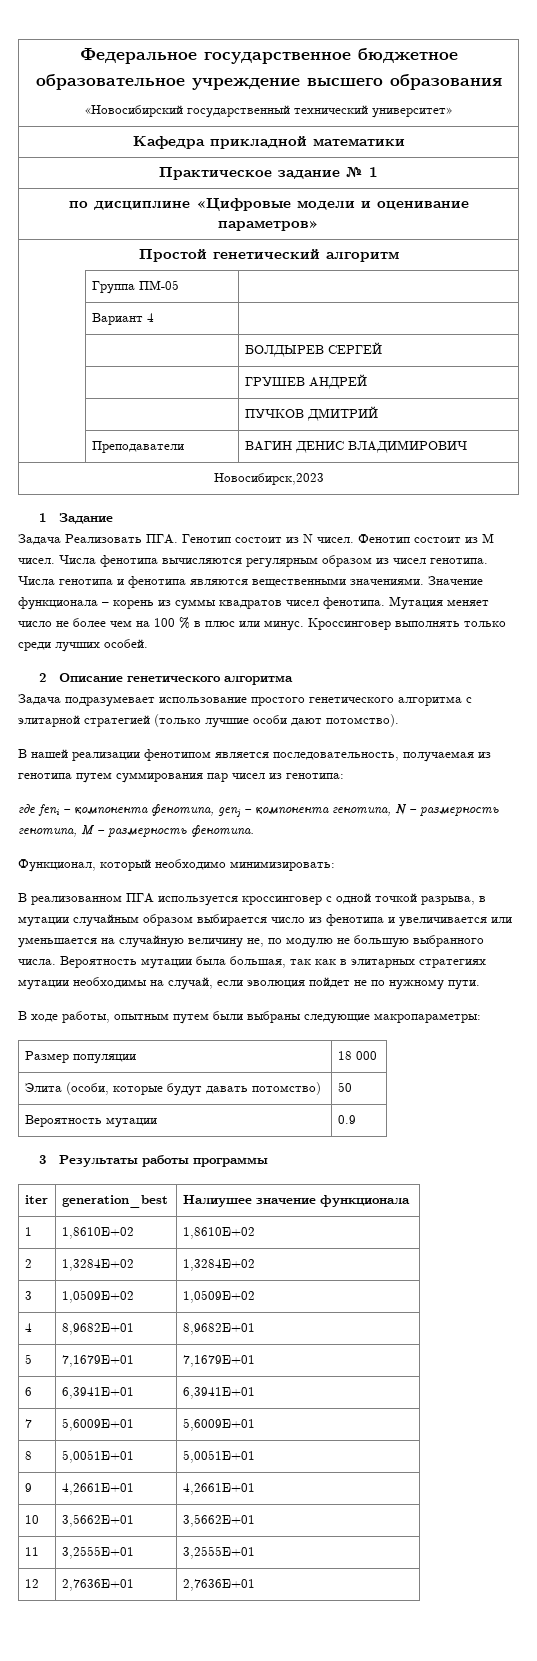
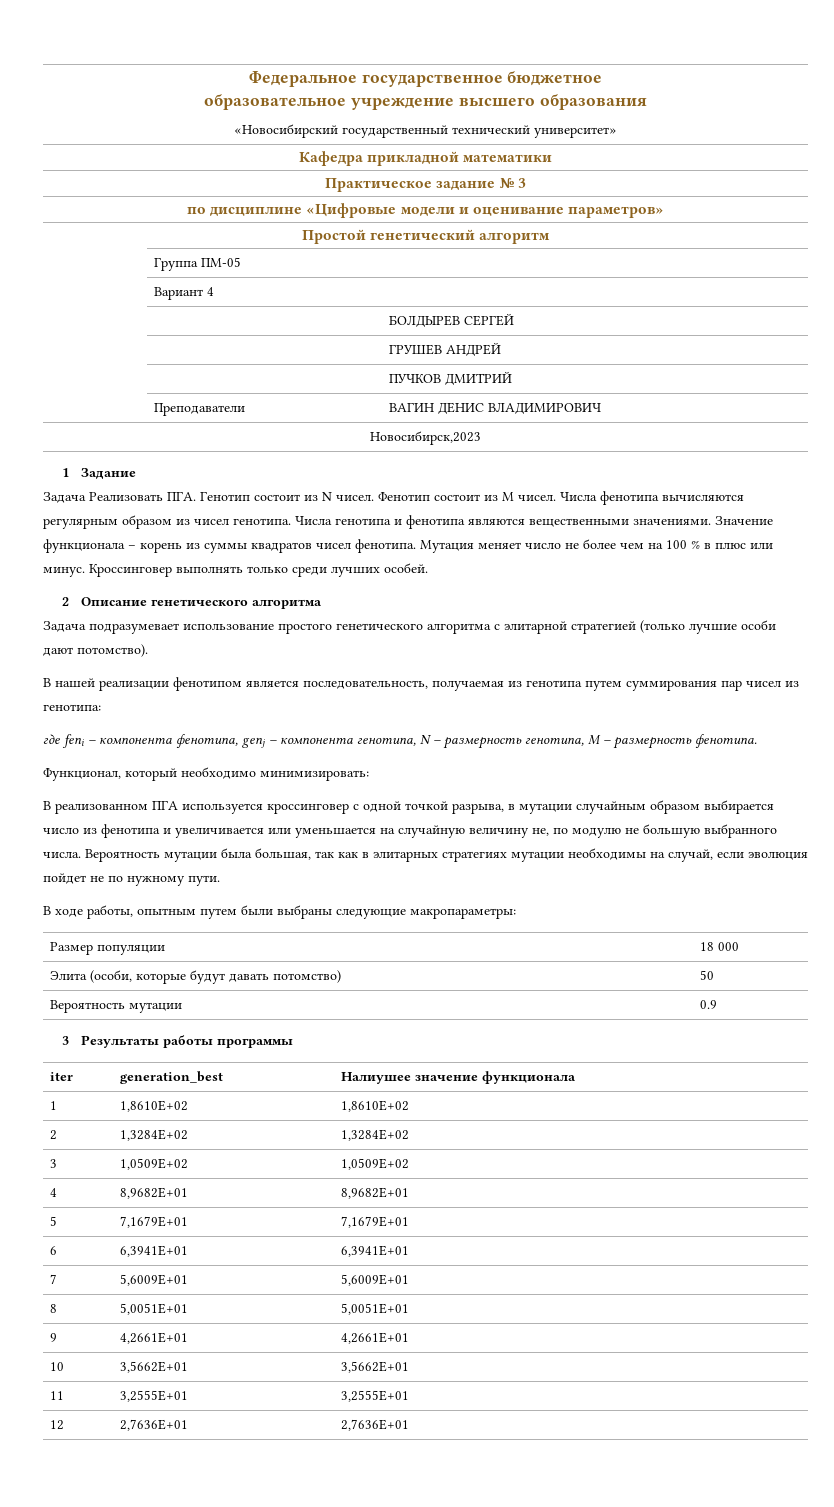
[368,167,378,177] 1 -> [517,178,526,188] 3

